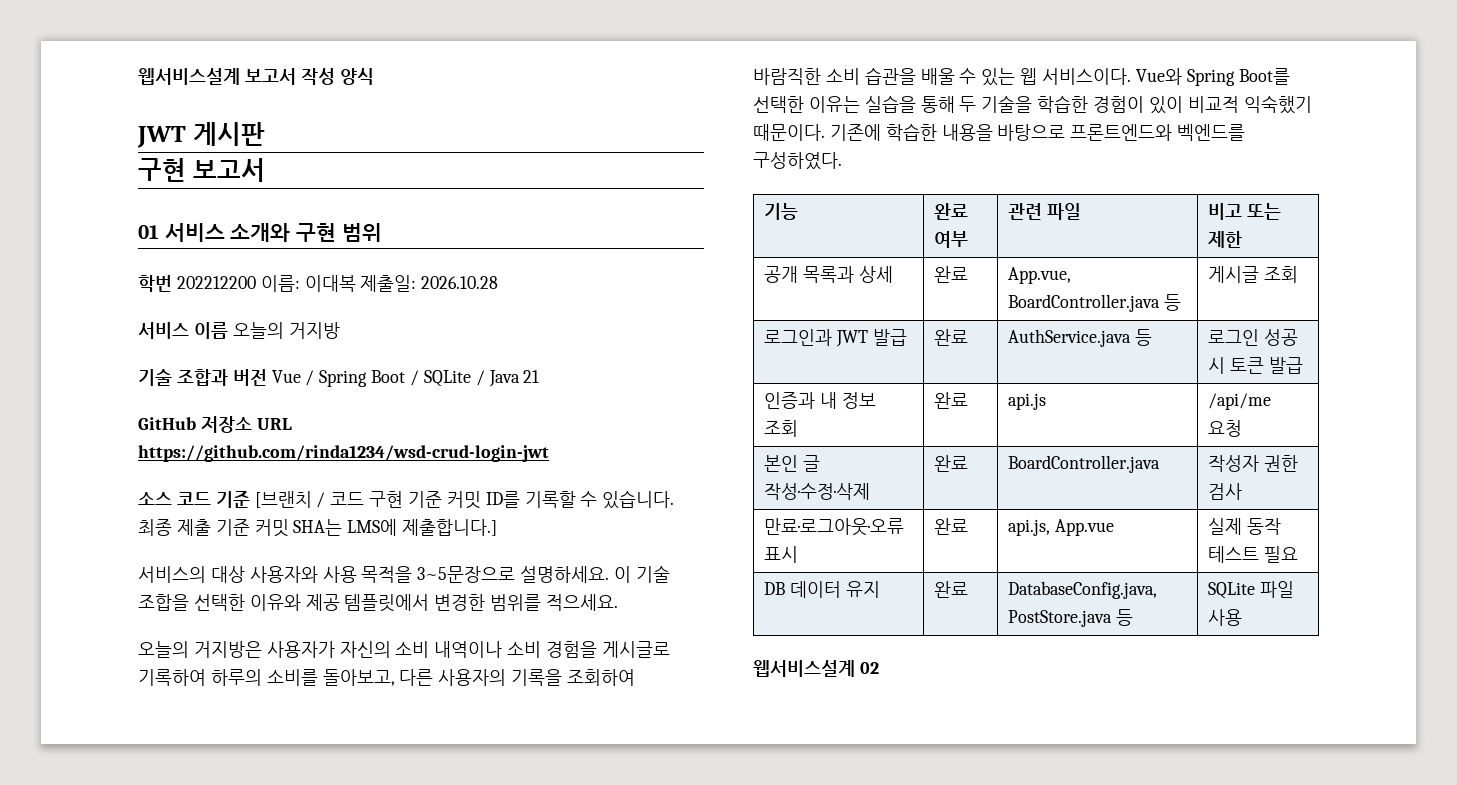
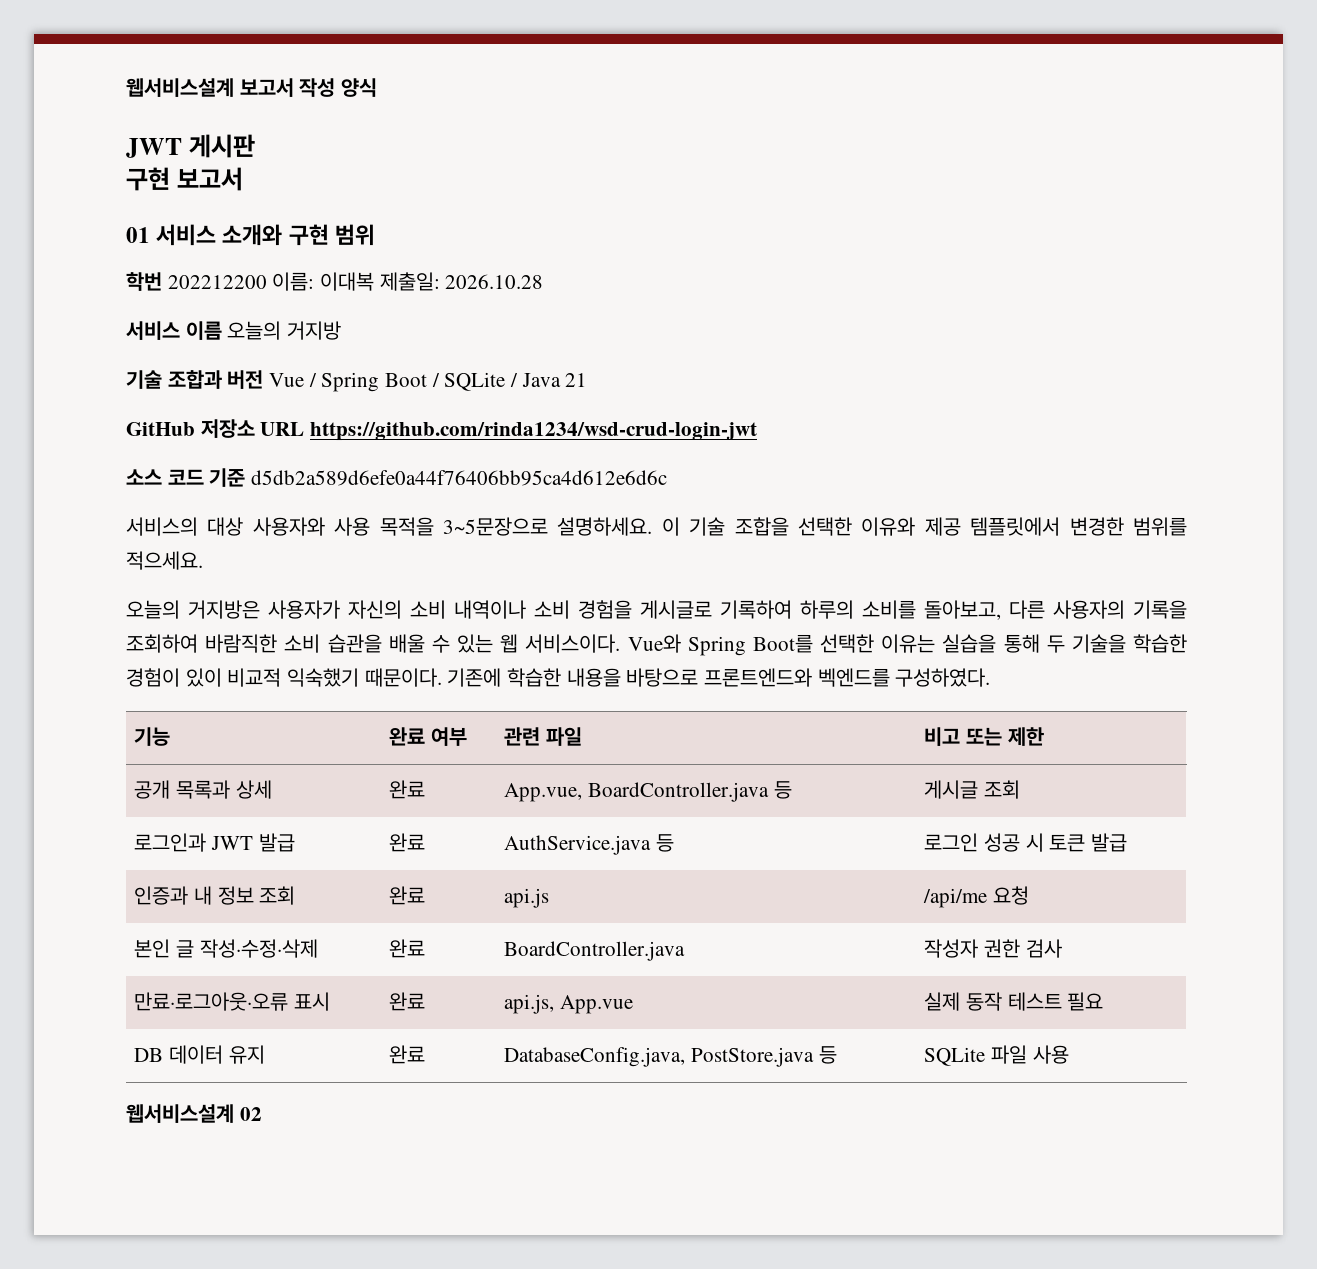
[254,490,675,509] [138,519,498,537] [브랜치 / 코드 구현 기준 커밋 ID를 기록할 수 있습니다. 최종 제출 기준 커밋 SHA는 LMS에 제출합니다.] -> [251,470,668,486] d5db2a589d6efe0a44f76406bb95ca4d612e6d6c

